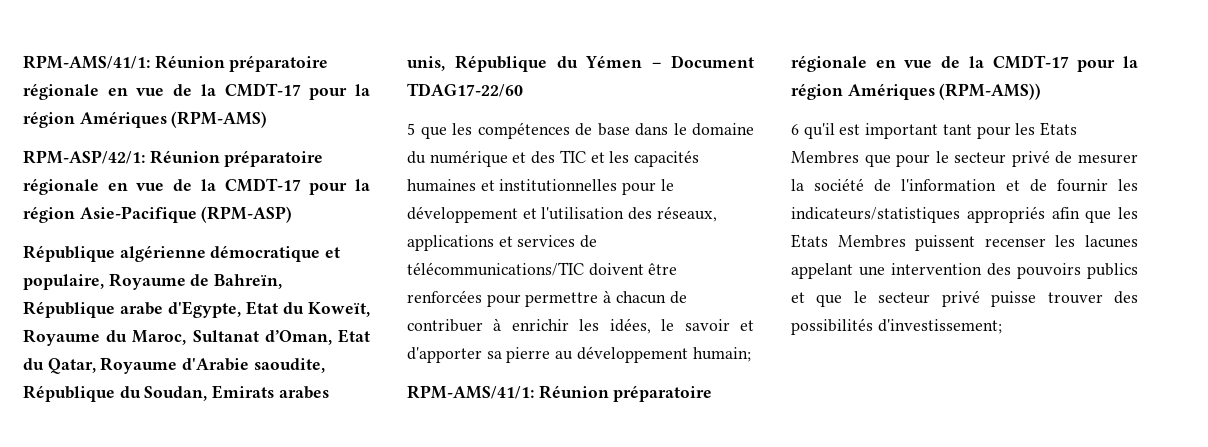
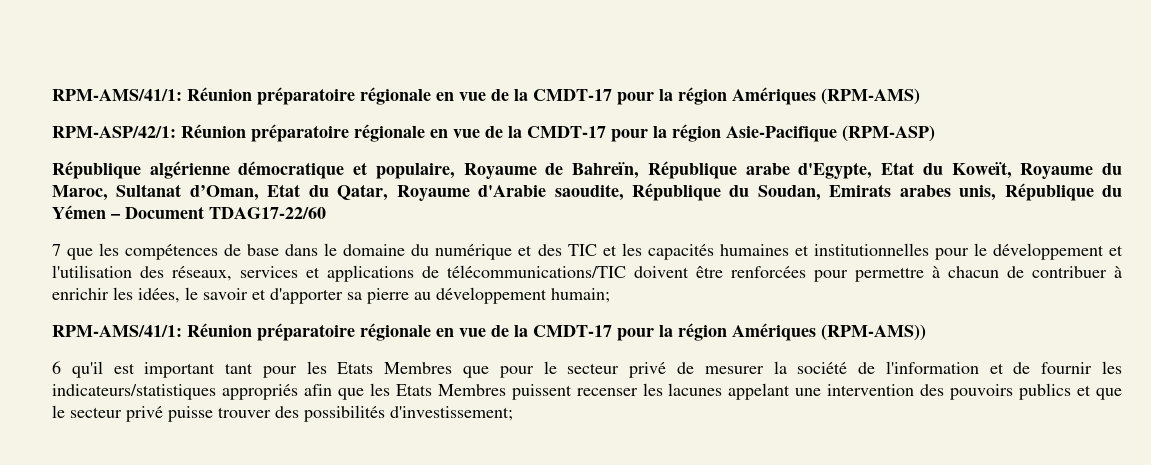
[407,123,415,135] 5 -> [52,244,61,256] 7
[407,235,576,251] applications et services -> [240,265,414,282] services et applications

